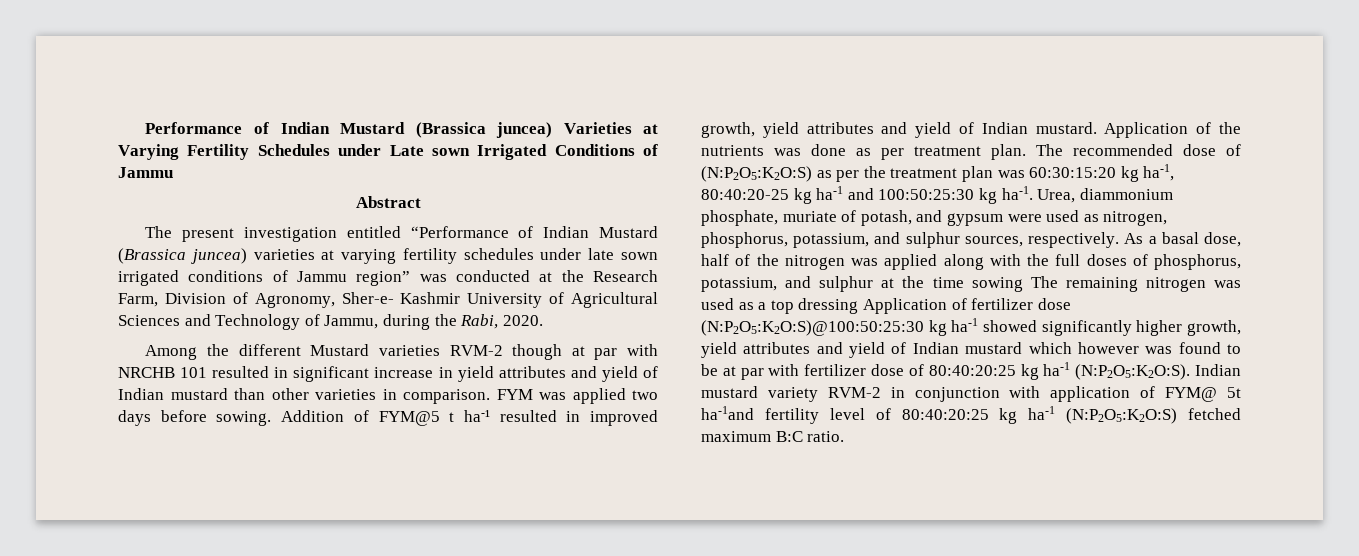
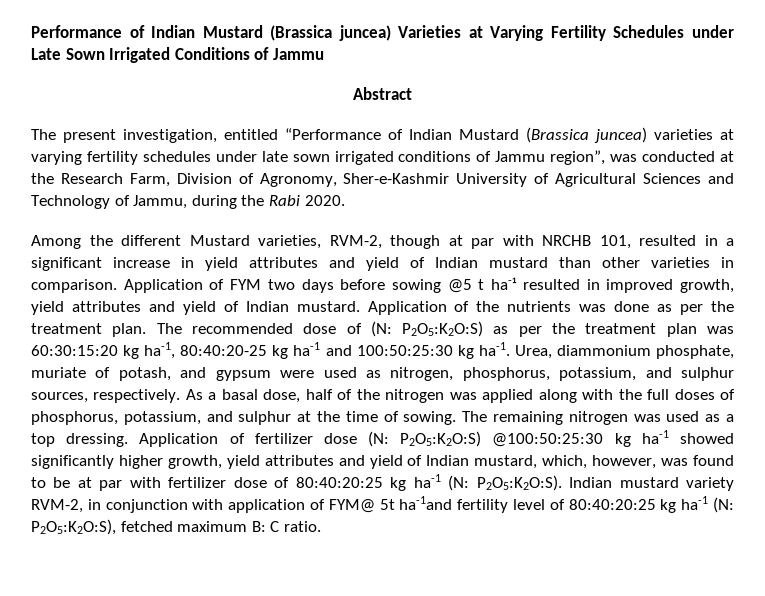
[431,148,470,156] sown -> [65,48,105,60] Sown
[244,227,338,242] investigation -> [123,129,217,143] investigation,
[356,271,411,286] region” -> [550,150,606,165] region”,
[341,292,461,304] Sher-e- Kashmir -> [343,173,450,184] Sher-e-Kashmir
[460,314,499,329] Rabi, -> [268,195,300,206] Rabi
[378,345,503,356] varieties RVM-2 -> [258,235,382,249] varieties, RVM-2,
[180,366,289,378] 101 resulted in -> [599,235,734,249] 101, resulted in a
[496,388,658,404] [118,410,440,426] FYM was applied two days before sowing. Addition of FYM@5 -> [123,279,472,293] Application of FYM two days before sowing @5
(904, 154) none -> [710,301,734,312] the
[701,166,812,182] (N:P2O5:K2O:S) -> [370,321,484,337] (N: P2O5:K2O:S)
[971,277,1023,292] sowing -> [383,411,457,425] of sowing.
[798,298,859,314] dressing -> [66,433,129,447] dressing.
[701,320,924,336] (N:P2O5:K2O:S)@100:50:25:30 -> [368,431,604,447] (N: P2O5:K2O:S) @100:50:25:30
[965,342,1139,354] mustard which however -> [474,455,657,469] mustard, which, however,
[1075,364,1191,380] (N:P2O5:K2O:S). -> [448,475,562,491] (N: P2O5:K2O:S).
[827,387,881,398] RVM-2 -> [31,499,83,513] RVM-2,
[1066,408,1241,424] [701,431,803,442] (N:P2O5:K2O:S) fetched maximum B:C -> [712,497,734,513] [31,519,280,535] (N: P2O5:K2O:S), fetched maximum B: C

